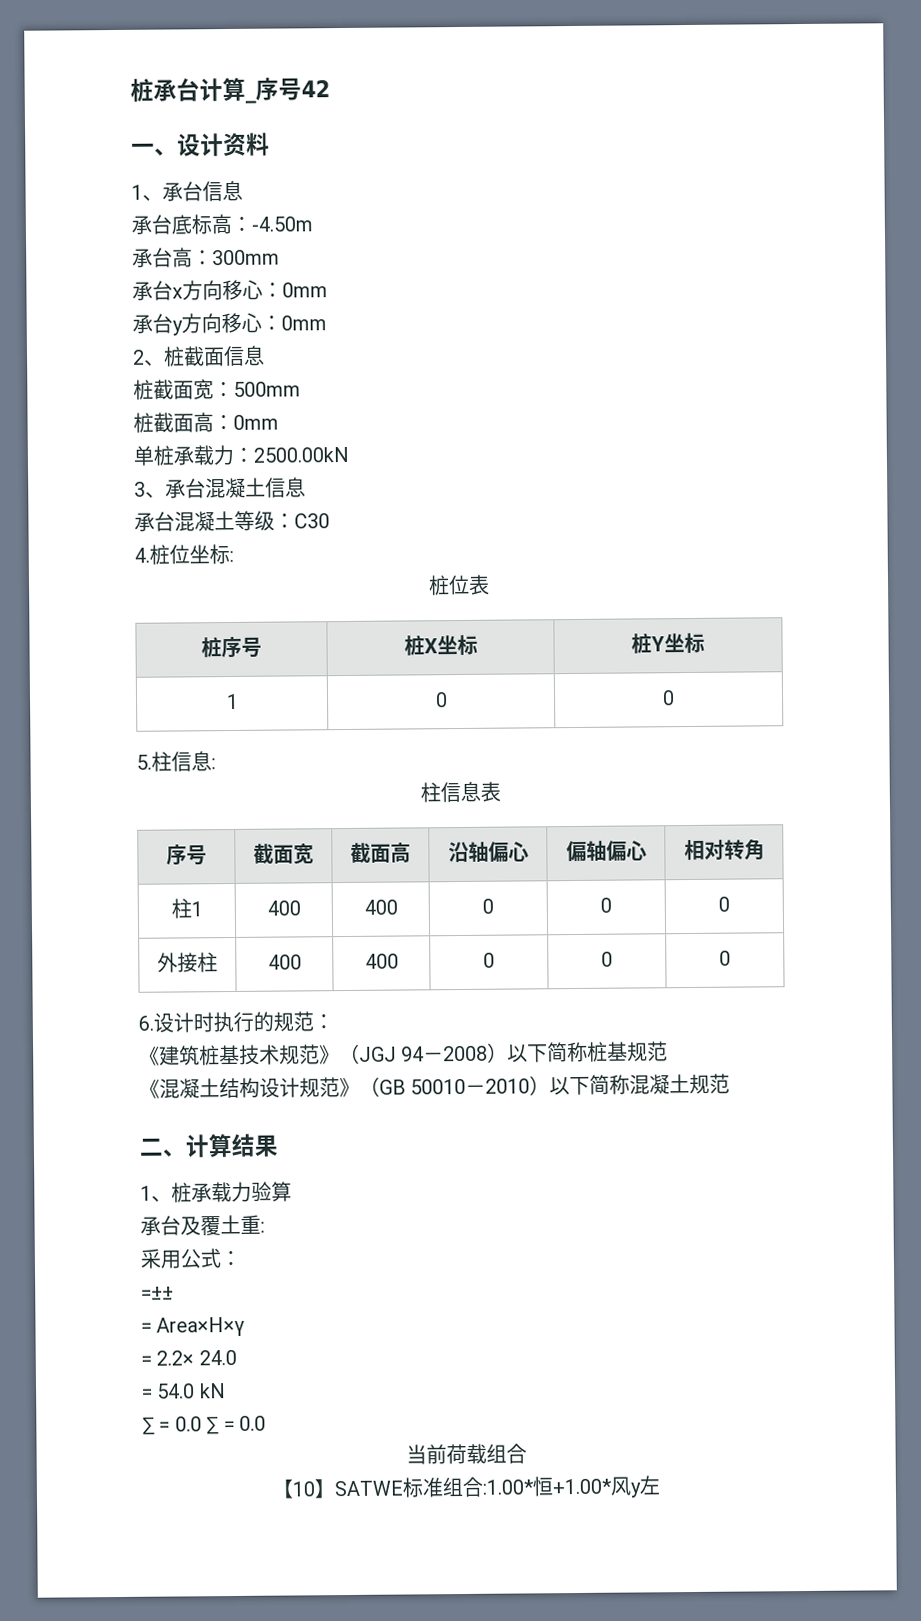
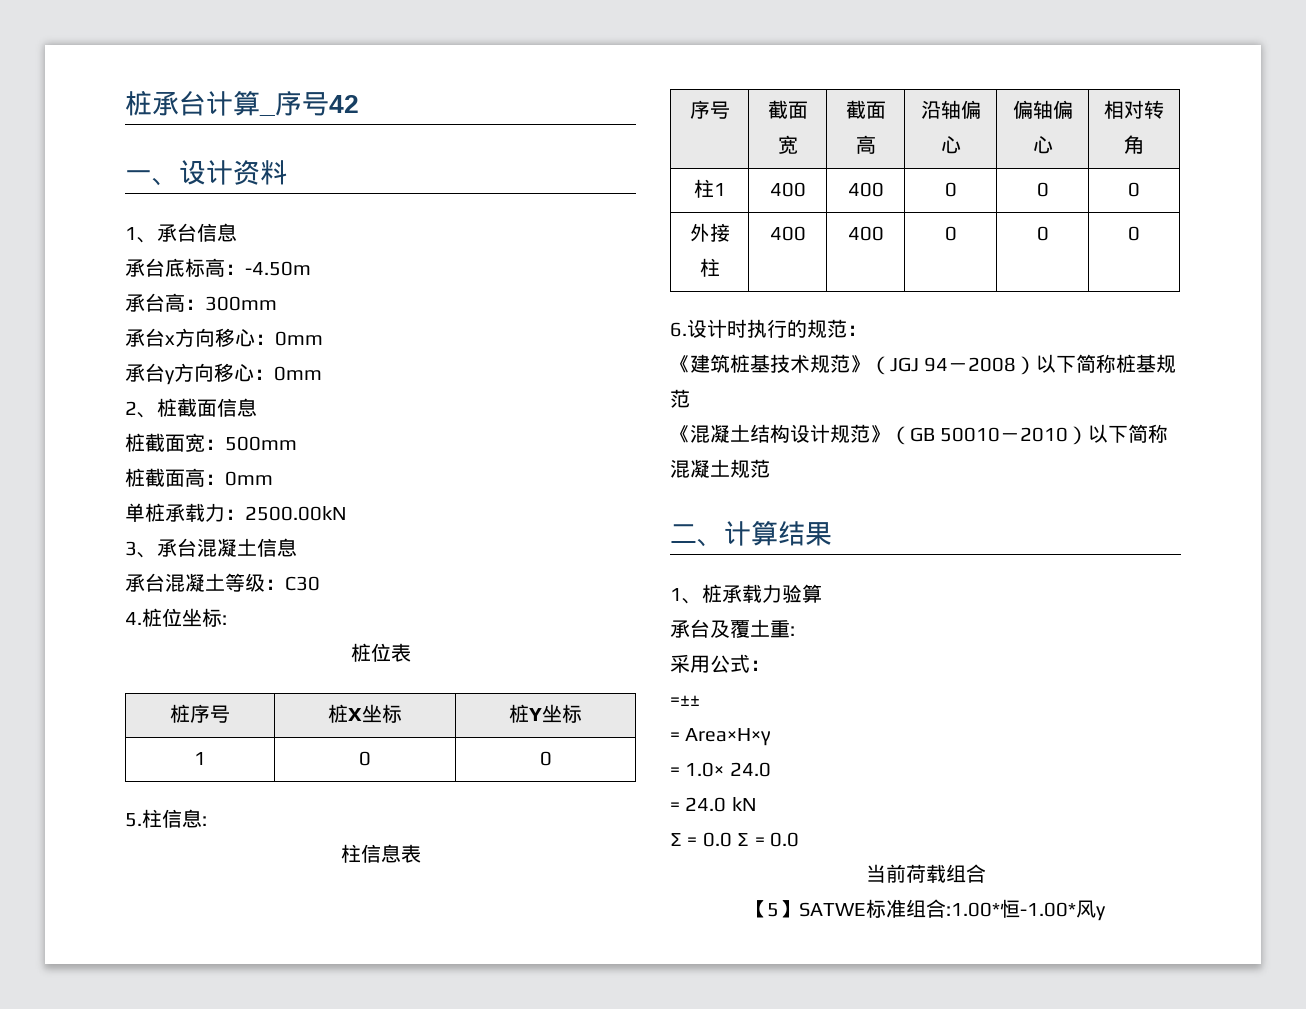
[156,1350,195,1366] 2.2× -> [685,762,725,777] 1.0×
[156,1383,196,1399] 54.0 -> [685,797,727,812] 24.0
[292,1481,315,1497] 10 -> [766,903,779,917] 5
[552,1475,660,1498] +1.00*风y左 -> [1019,900,1106,921] -1.00*风y

